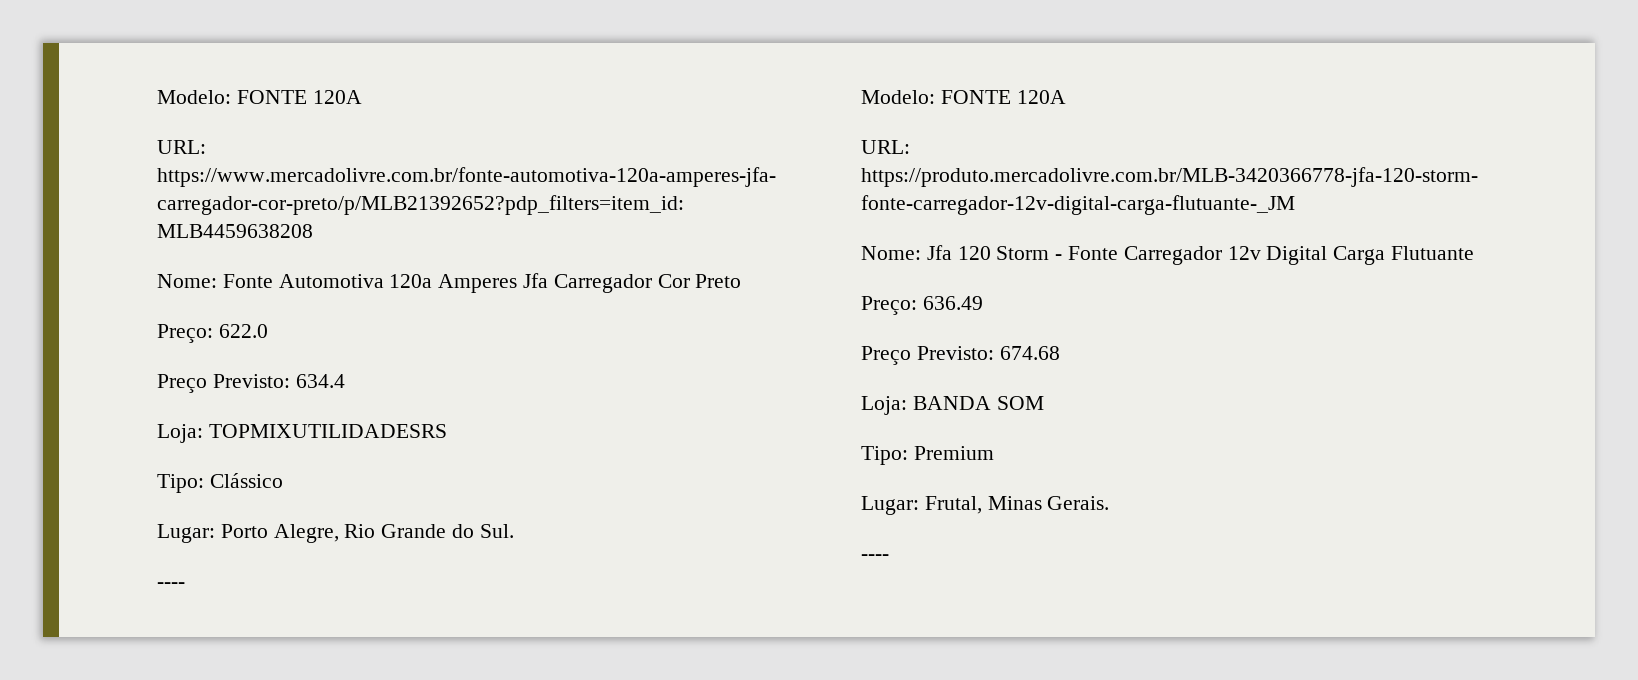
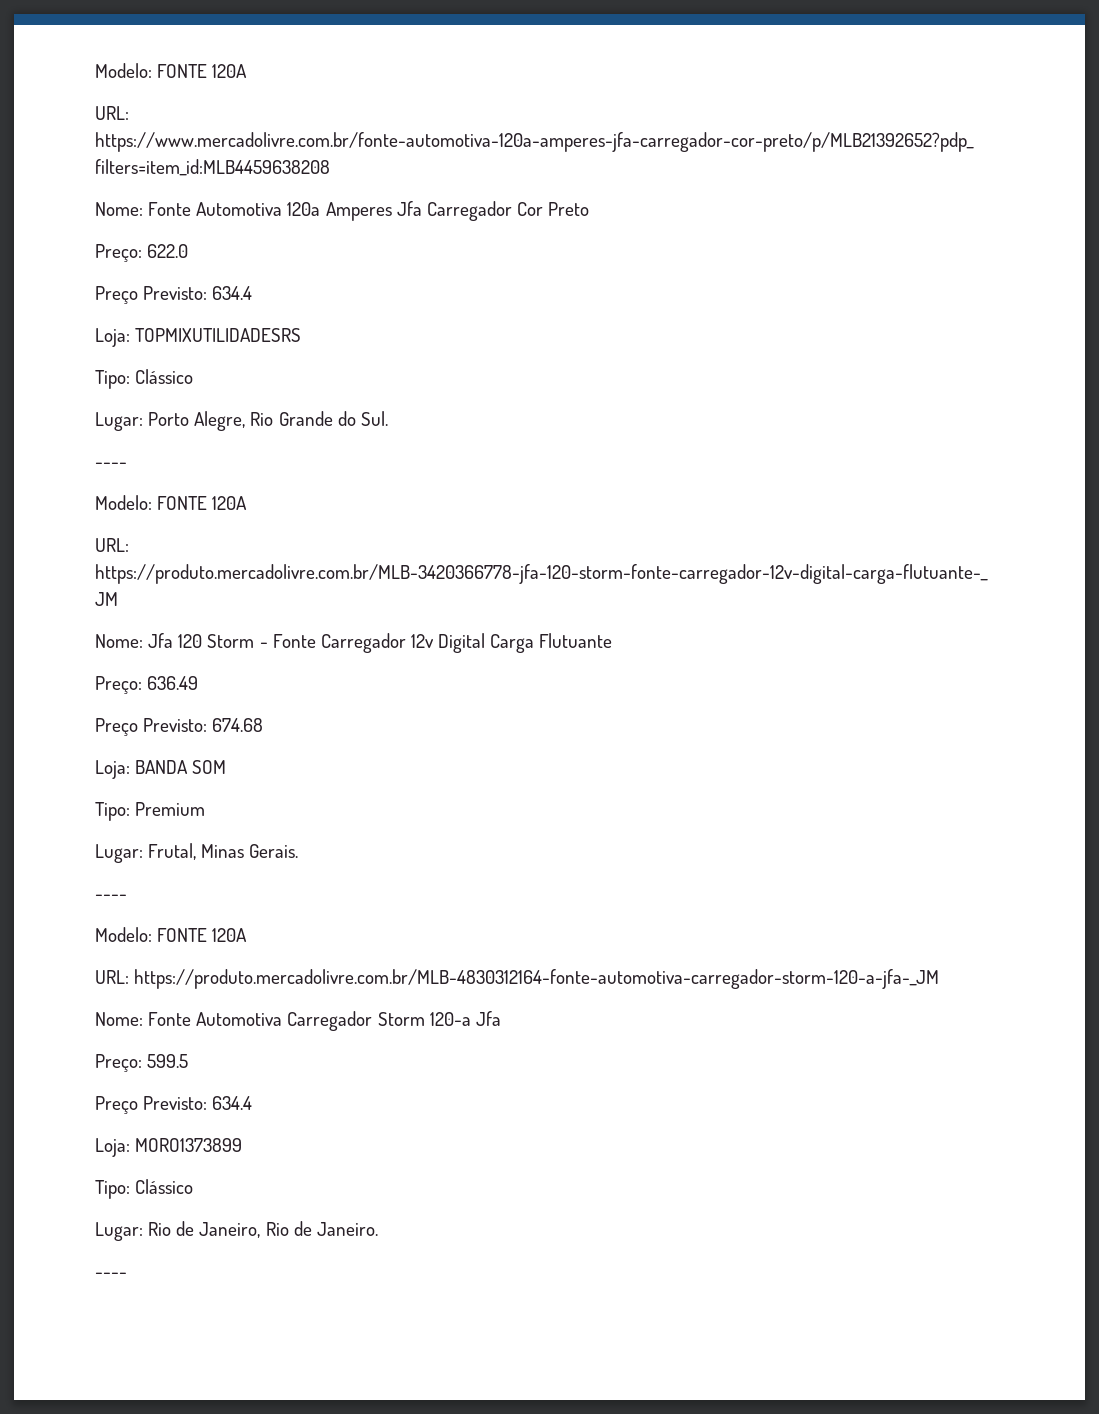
(889, 557) none -> [95,927,248,942] [95,969,940,989] [95,1011,501,1031] [95,1054,189,1072] [95,1096,253,1114] [95,1138,243,1157] [95,1179,194,1199] [95,1221,378,1241] [95,1272,127,1278] // Modelo: FONTE 120A // URL: https://produto.mercadolivre.com.br/MLB-4830312164-fonte-automotiva-carregador-storm-120-a-jfa-_JM // Nome: Fonte Automotiva Carregador Storm 120-a Jfa // Preço: 599.5 // Preço Previsto: 634.4 // Loja: MORO1373899 // Tipo: Clássico // Lugar: Rio de Janeiro, Rio de Janeiro. // ----

